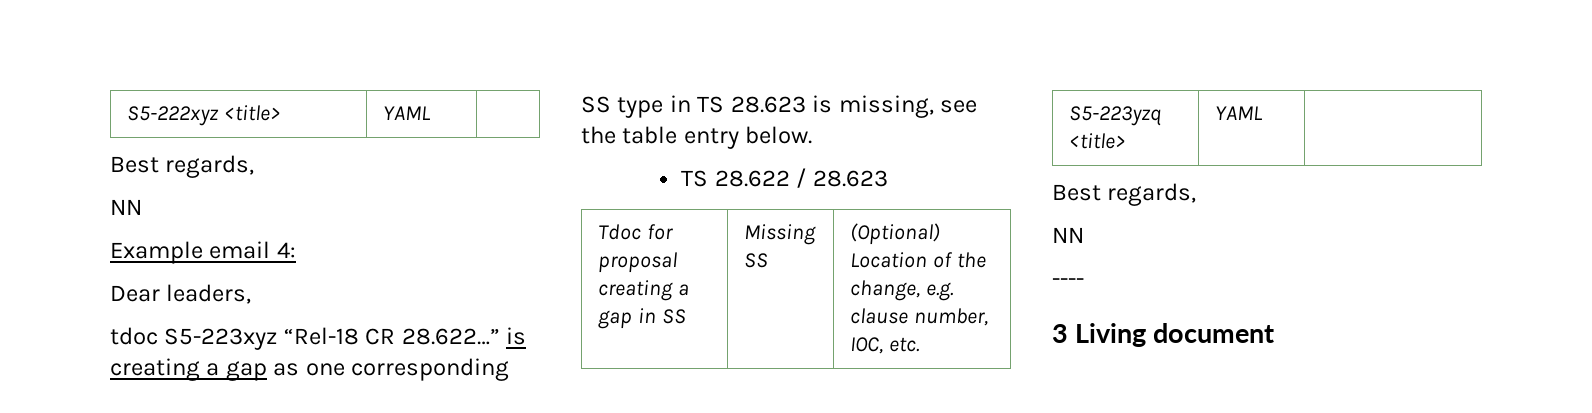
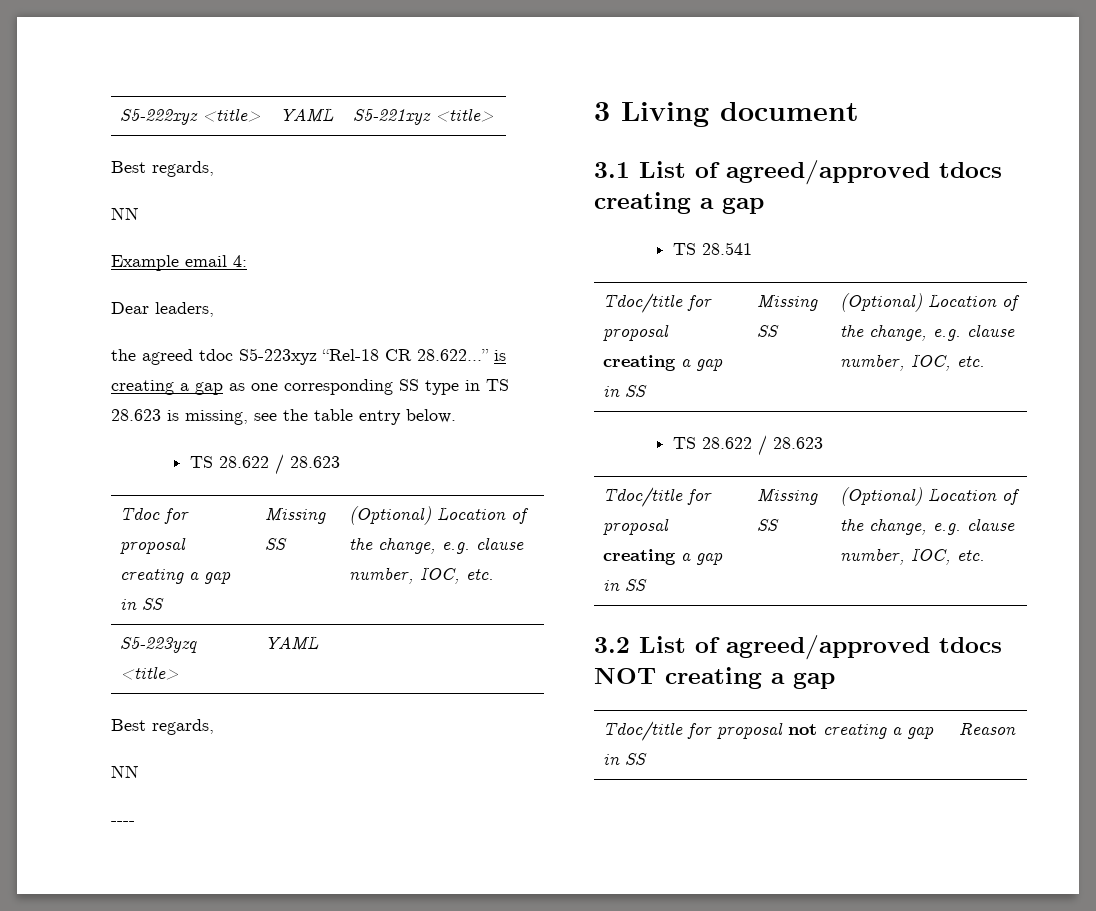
(432, 113) none -> [353,108,495,125] S5-221xyz <title>
(252, 294) none -> [111,349,193,365] the agreed
(1275, 333) none -> [594,160,1002,185] [594,192,764,214] [673,242,753,255] [603,293,713,313] [603,324,670,341] [603,355,724,371] [603,385,648,397] [757,294,819,311] [757,325,780,337] [840,293,1021,312] [840,324,1016,341] [840,354,986,371] [673,435,824,456] [603,487,713,507] [603,518,670,535] [603,549,724,565] [603,579,648,591] [757,488,819,505] [757,519,780,531] [840,487,1021,506] [840,518,1016,535] [840,548,986,565] [594,635,1002,660] [594,667,835,689] [603,721,935,741] [603,753,648,765] [959,723,1017,735] // 3.1 List of agreed/approved tdocs creating a gap // TS 28.541 // Tdoc/title for proposal creating a gap in SS | Missing SS | (Optional) Location of the change, e.g. clause number, IOC, etc. // TS 28.622 / 28.623 // Tdoc/title for proposal creating a gap in SS | Missing SS | (Optional) Location of the change, e.g. clause number, IOC, etc. // 3.2 List of agreed/approved tdocs NOT creating a gap // Tdoc/title for proposal not creating a gap in SS | Reason

